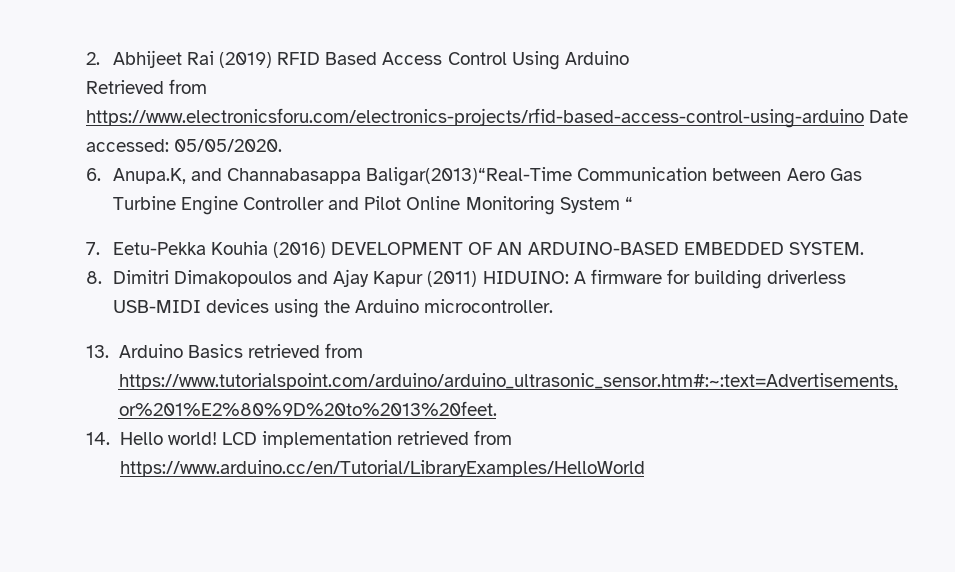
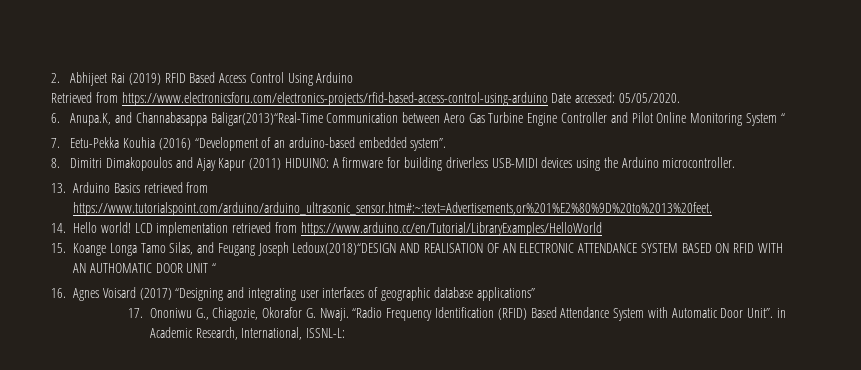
[331,242,864,255] DEVELOPMENT OF AN ARDUINO-BASED EMBEDDED SYSTEM. -> [194,137,447,151] “Development of an arduino-based embedded system”.
(645, 468) none -> [51,242,783,256] [73,263,217,273] [51,287,535,301] [127,307,787,321] [149,327,346,340] // 15. Koange Longa Tamo Silas, and Feugang Joseph Ledoux(2018)“DESIGN AND REALISATION OF AN ELECTRONIC ATTENDANCE SYSTEM BASED ON RFID WITH AN AUTHOMATIC DOOR UNIT “ // 16. Agnes Voisard (2017) “Designing and integrating user interfaces of geographic database applications” // 17. Ononiwu G., Chiagozie, Okorafor G. Nwaji. “Radio Frequency Identification (RFID) Based Attendance System with Automatic Door Unit”. in Academic Research, International, ISSNL-L:

